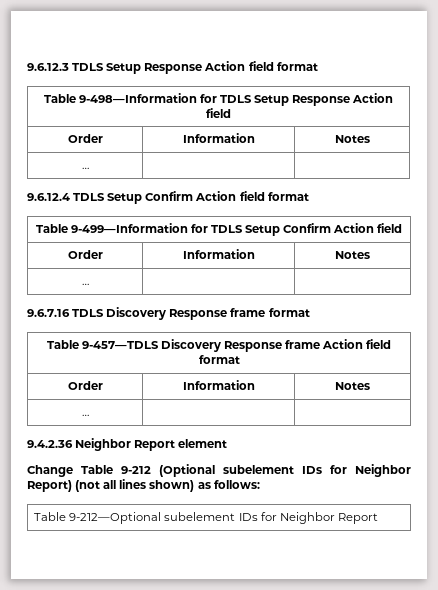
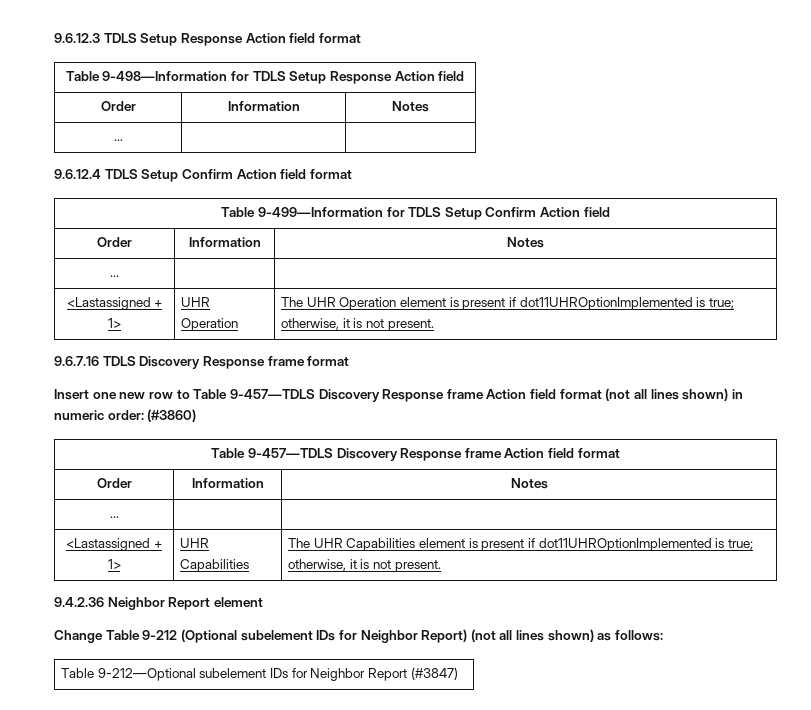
(89, 284) none -> [66,297,163,310] [108,318,121,328] [181,297,211,307] [181,318,239,331] [281,297,734,310] [281,318,434,331] // <Lastassigned + 1> | UHR Operation | The UHR Operation element is present if dot11UHROptionImplemented is true; otherwise, it is not present.
(310, 312) none -> [54,388,743,402] [54,409,197,422] // Insert one new row to Table 9-457—TDLS Discovery Response frame Action field format (not all lines shown) in numeric order: (#3860)
(89, 415) none -> [66,538,162,551] [107,559,121,569] [180,538,210,548] [180,559,250,572] [288,538,753,551] [288,559,441,572] // <Lastassigned + 1> | UHR Capabilities | The UHR Capabilities element is present if dot11UHROptionImplemented is true; otherwise, it is not present.
(378, 518) none -> [410,667,458,680] (#3847)

